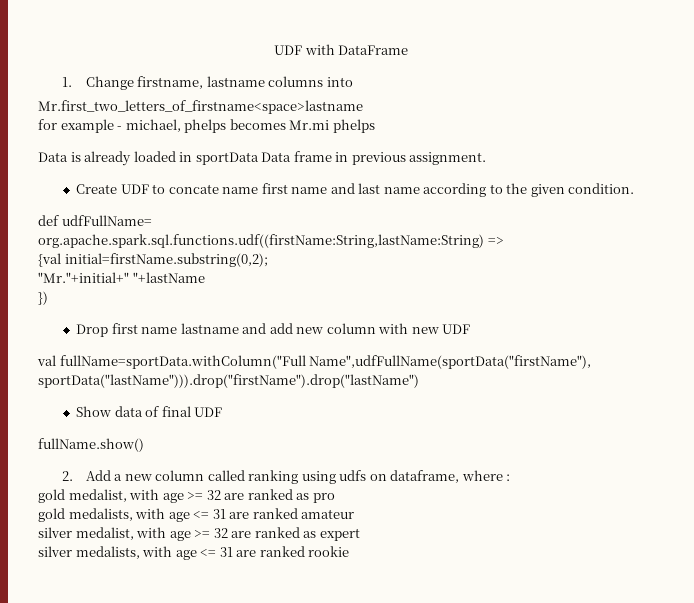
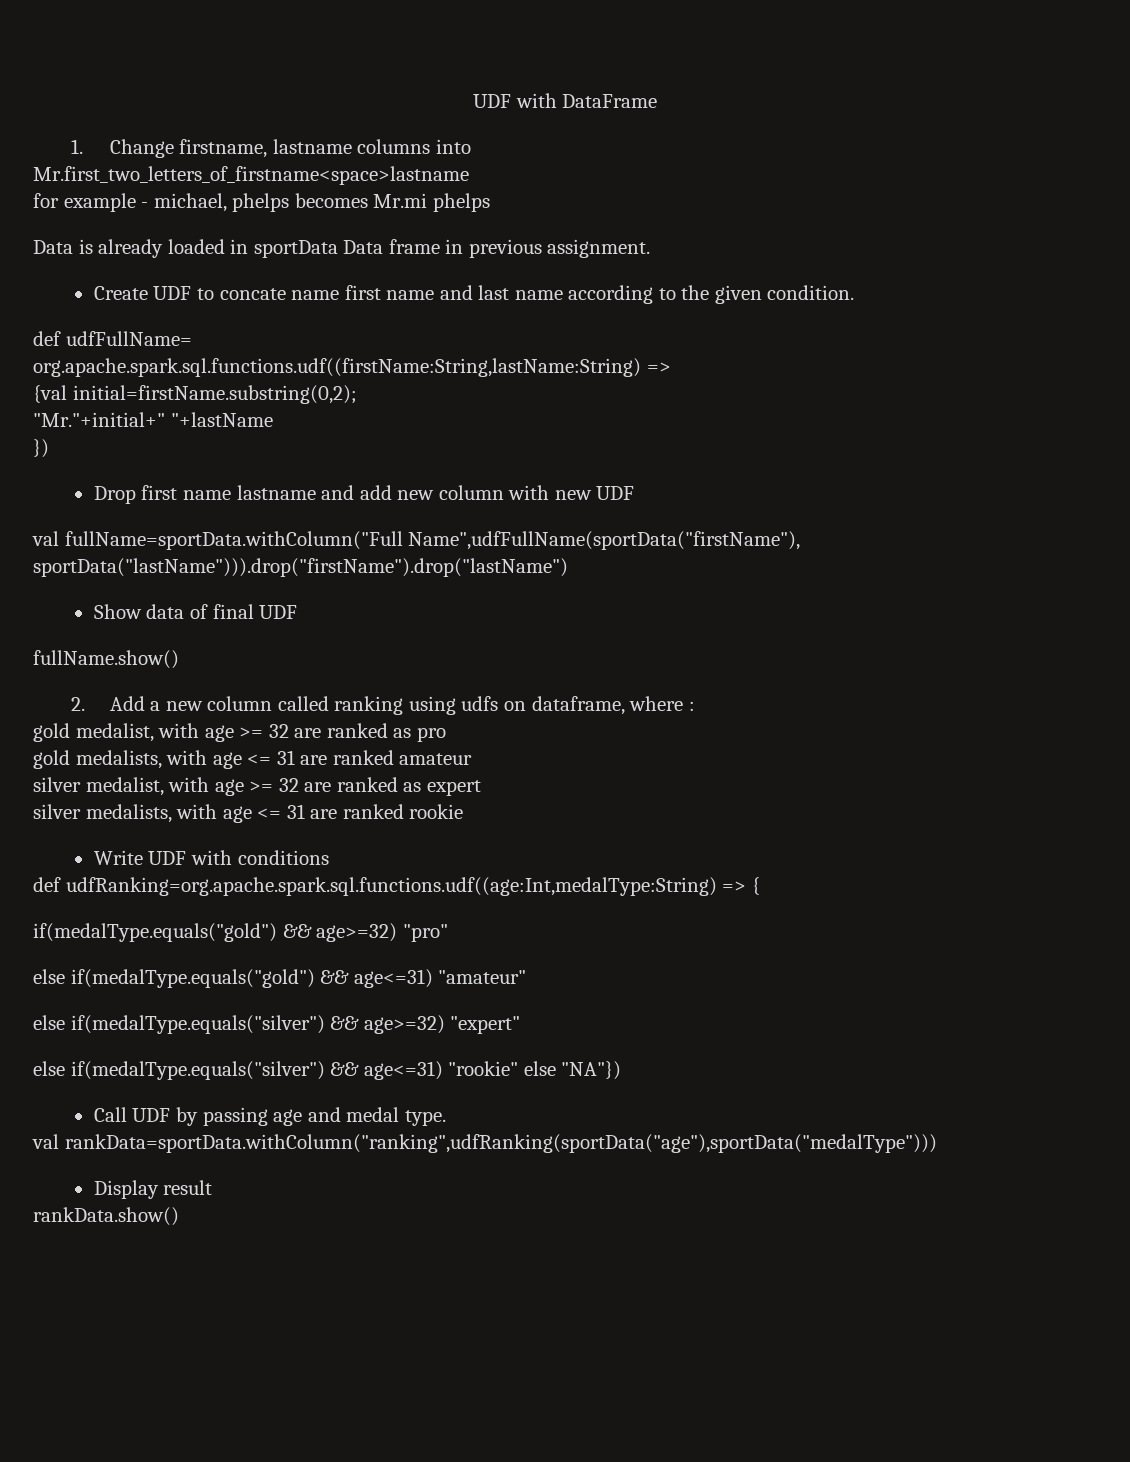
(350, 551) none -> [93,850,329,865] [33,877,760,896] [33,923,448,942] [33,969,527,988] [33,1015,521,1034] [33,1061,622,1080] [93,1107,446,1126] [32,1134,937,1153] [93,1180,213,1199] [33,1207,179,1226] // Write UDF with conditions // def udfRanking=org.apache.spark.sql.functions.udf((age:Int,medalType:String) => { // if(medalType.equals("gold") && age>=32) "pro" // else if(medalType.equals("gold") && age<=31) "amateur" // else if(medalType.equals("silver") && age>=32) "expert" // else if(medalType.equals("silver") && age<=31) "rookie" else "NA"}) // Call UDF by passing age and medal type. // val rankData=sportData.withColumn("ranking",udfRanking(sportData("age"),sportData("medalType"))) // Display result // rankData.show()

